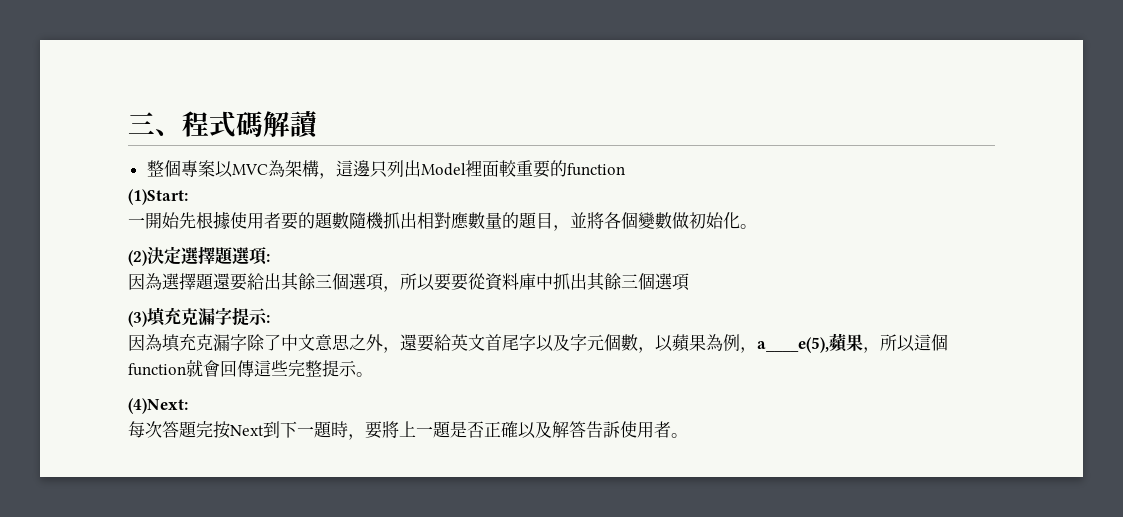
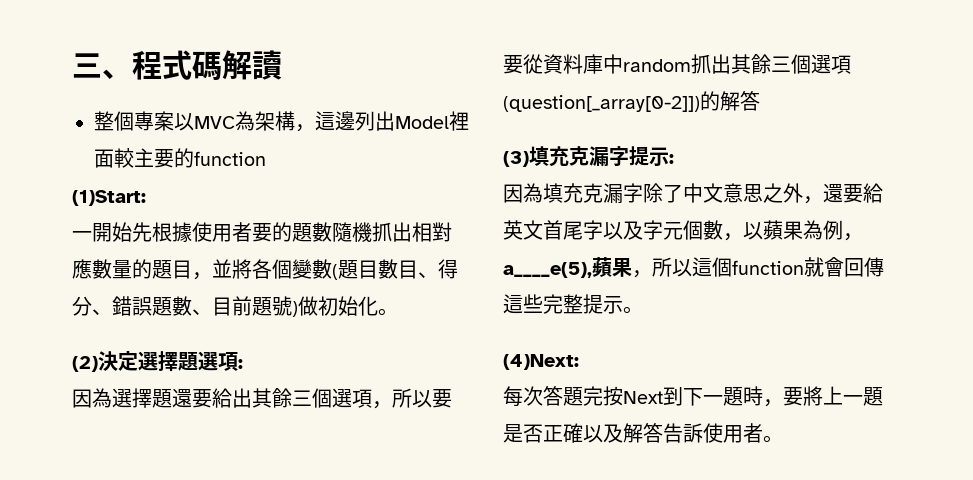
[369,161,387,178] 只 -> (355, 121) none
[515,160,533,176] 重 -> [134,148,154,167] 主
(672, 220) none -> [332,259,458,280] [72,296,298,317] (題目數目、得分、錯誤題數、目前題號)
(553, 281) none -> [623,59,691,72] random
(689, 282) none -> [503,91,760,112] (question[_array[0-2]])的解答

